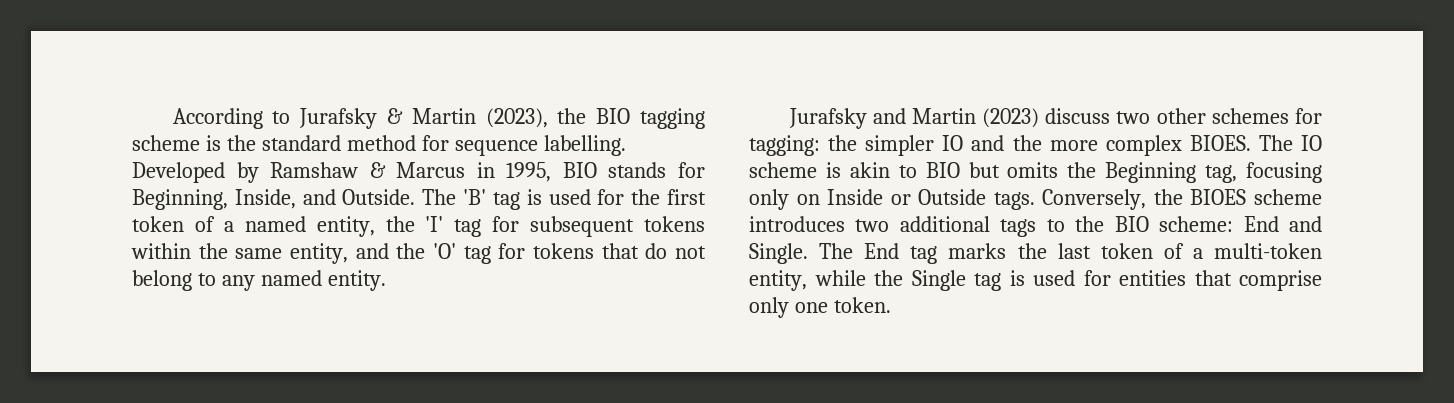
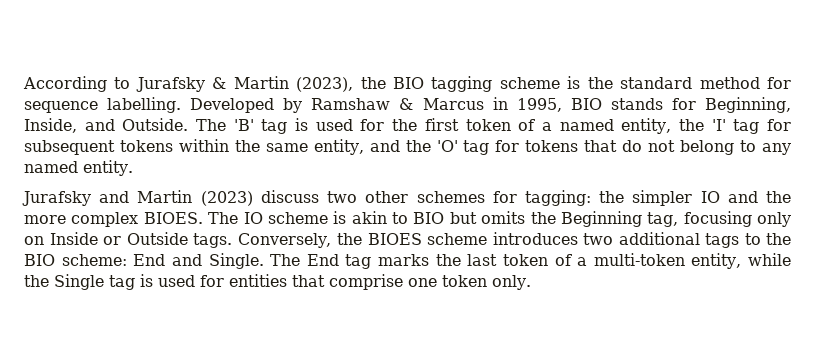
[749,297,891,318] only one token. -> [408,275,531,290] one token only.

